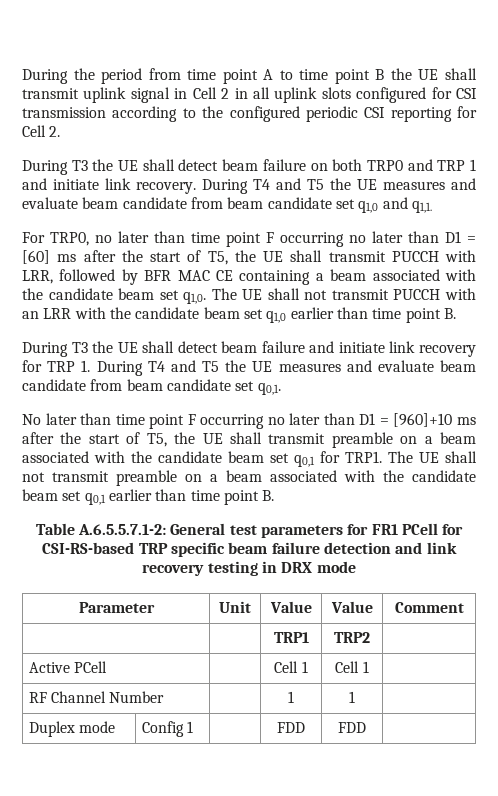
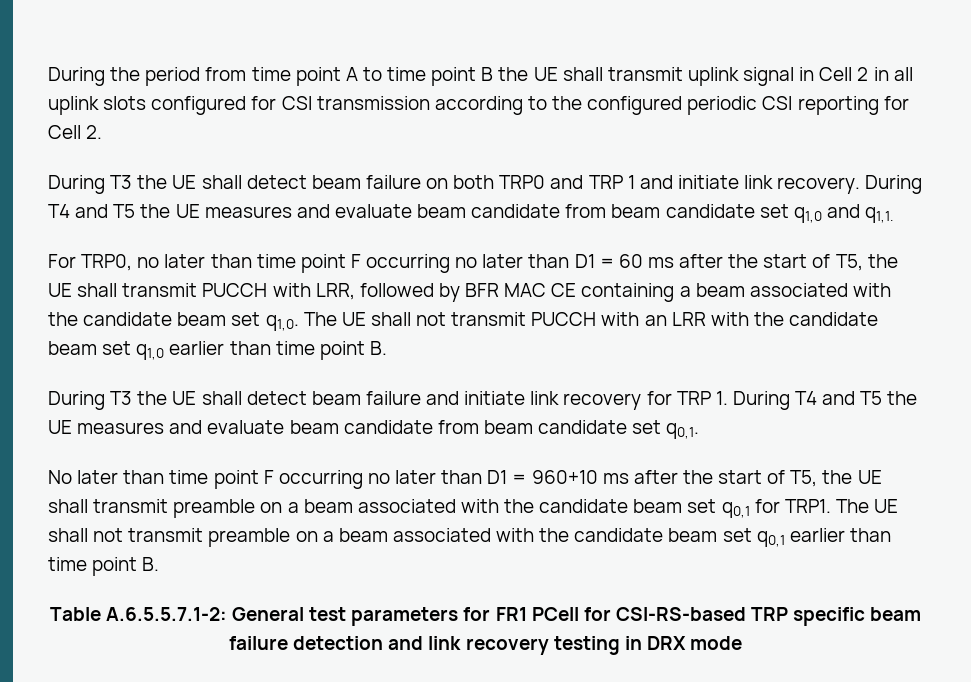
[22,250,50,264] [60] -> [618,254,643,268] 60
[393,413,453,427] [960]+10 -> [531,470,598,484] 960+10
[78,602,155,613] [219,601,251,613] [269,601,312,613] [330,601,373,613] [394,602,464,613] [273,632,309,643] [334,632,370,643] [28,661,107,673] [274,661,308,673] [335,661,369,673] [28,691,165,703] [288,691,294,703] [349,691,355,703] [28,721,115,737] [141,721,193,737] [277,722,305,733] [338,722,366,733] // Parameter | Unit | Value | Value | Comment // | | TRP1 | TRP2 | // Active PCell | | Cell 1 | Cell 1 | // RF Channel Number | | 1 | 1 | // Duplex mode | Config 1 | | FDD | FDD | -> (743, 643) none

